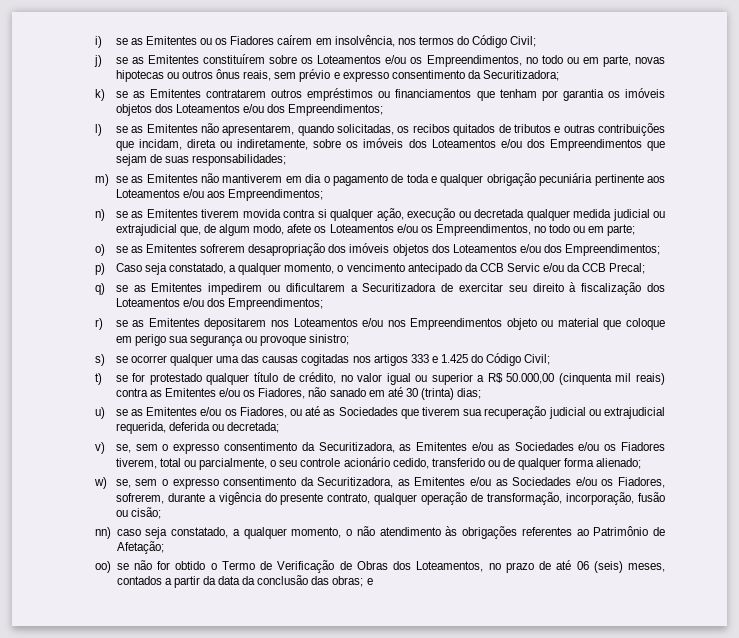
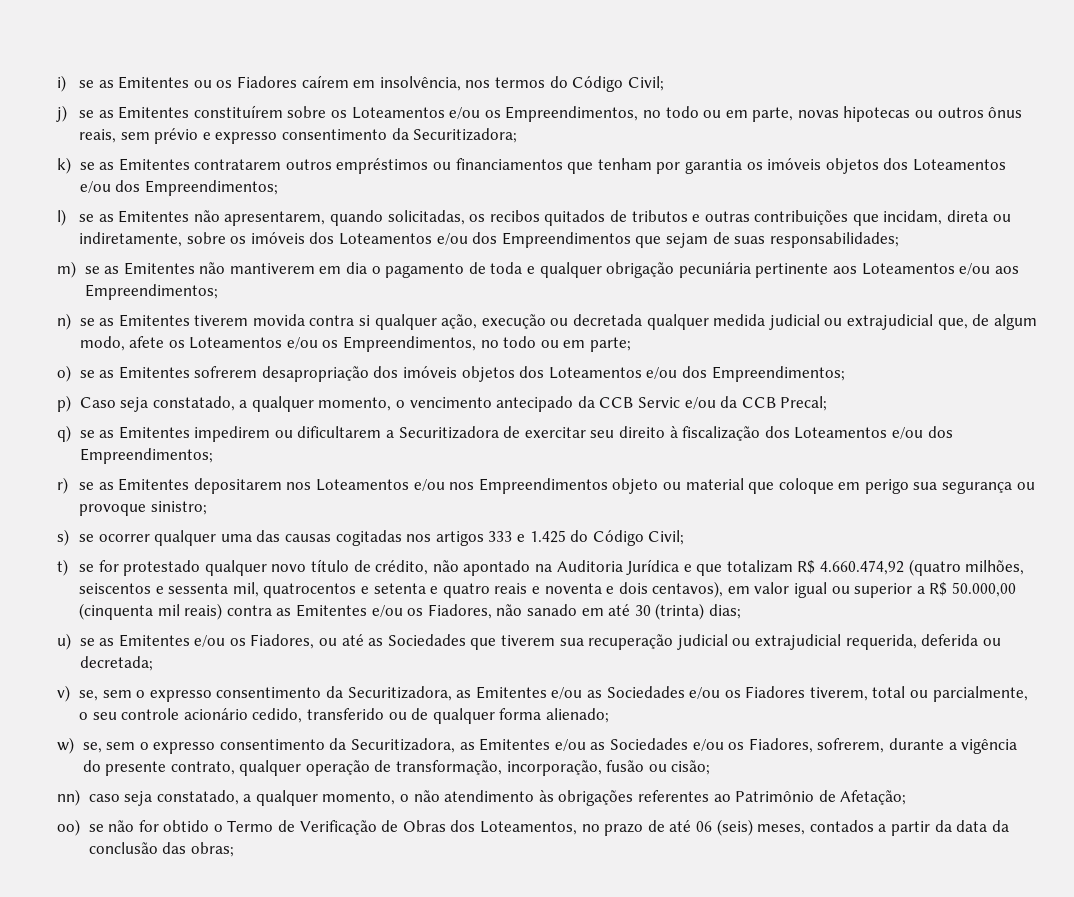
(250, 379) none -> [271,564,307,572] novo
[340,375,353,382] no -> [432,559,1025,576] [79,581,750,598] não apontado na Auditoria Jurídica e que totalizam R$ 4.660.474,92 (quatro milhões, seiscentos e sessenta mil, quatrocentos e setenta e quatro reais e noventa e dois centavos), em
[366,578,373,585] e -> (234, 849) none

